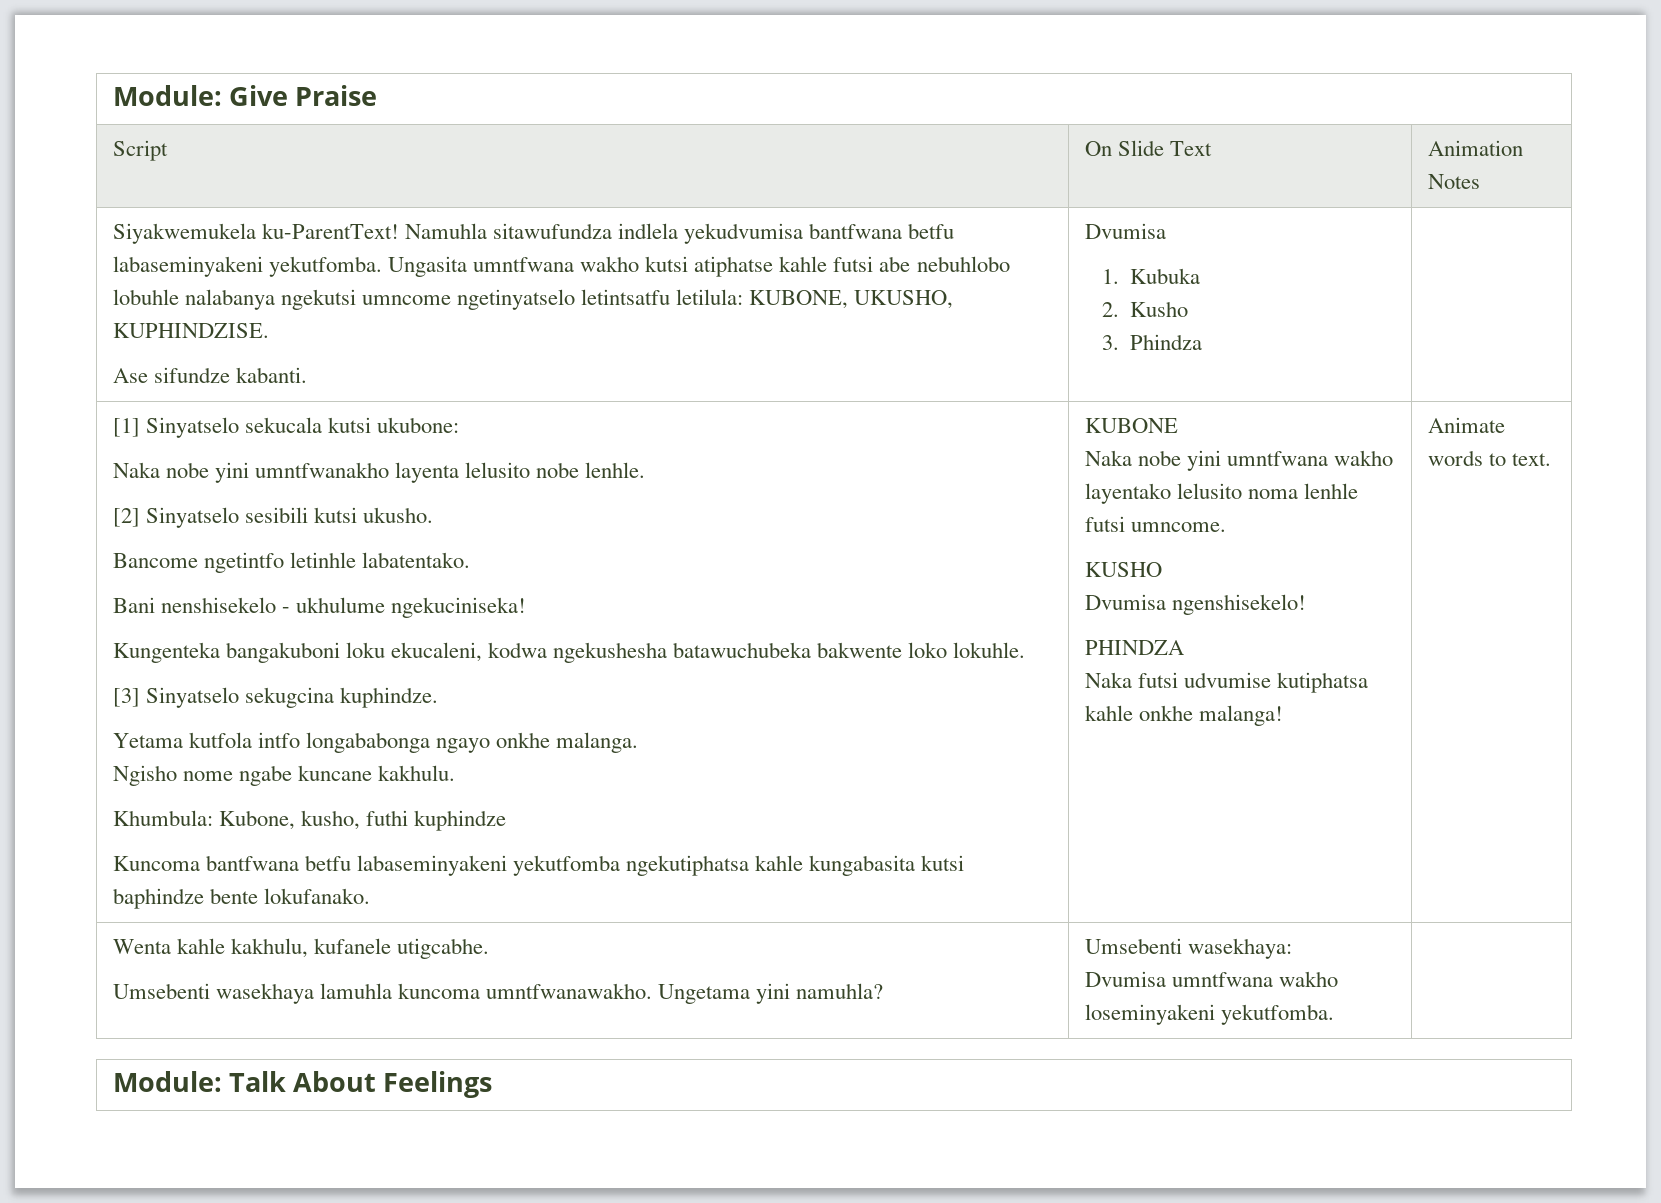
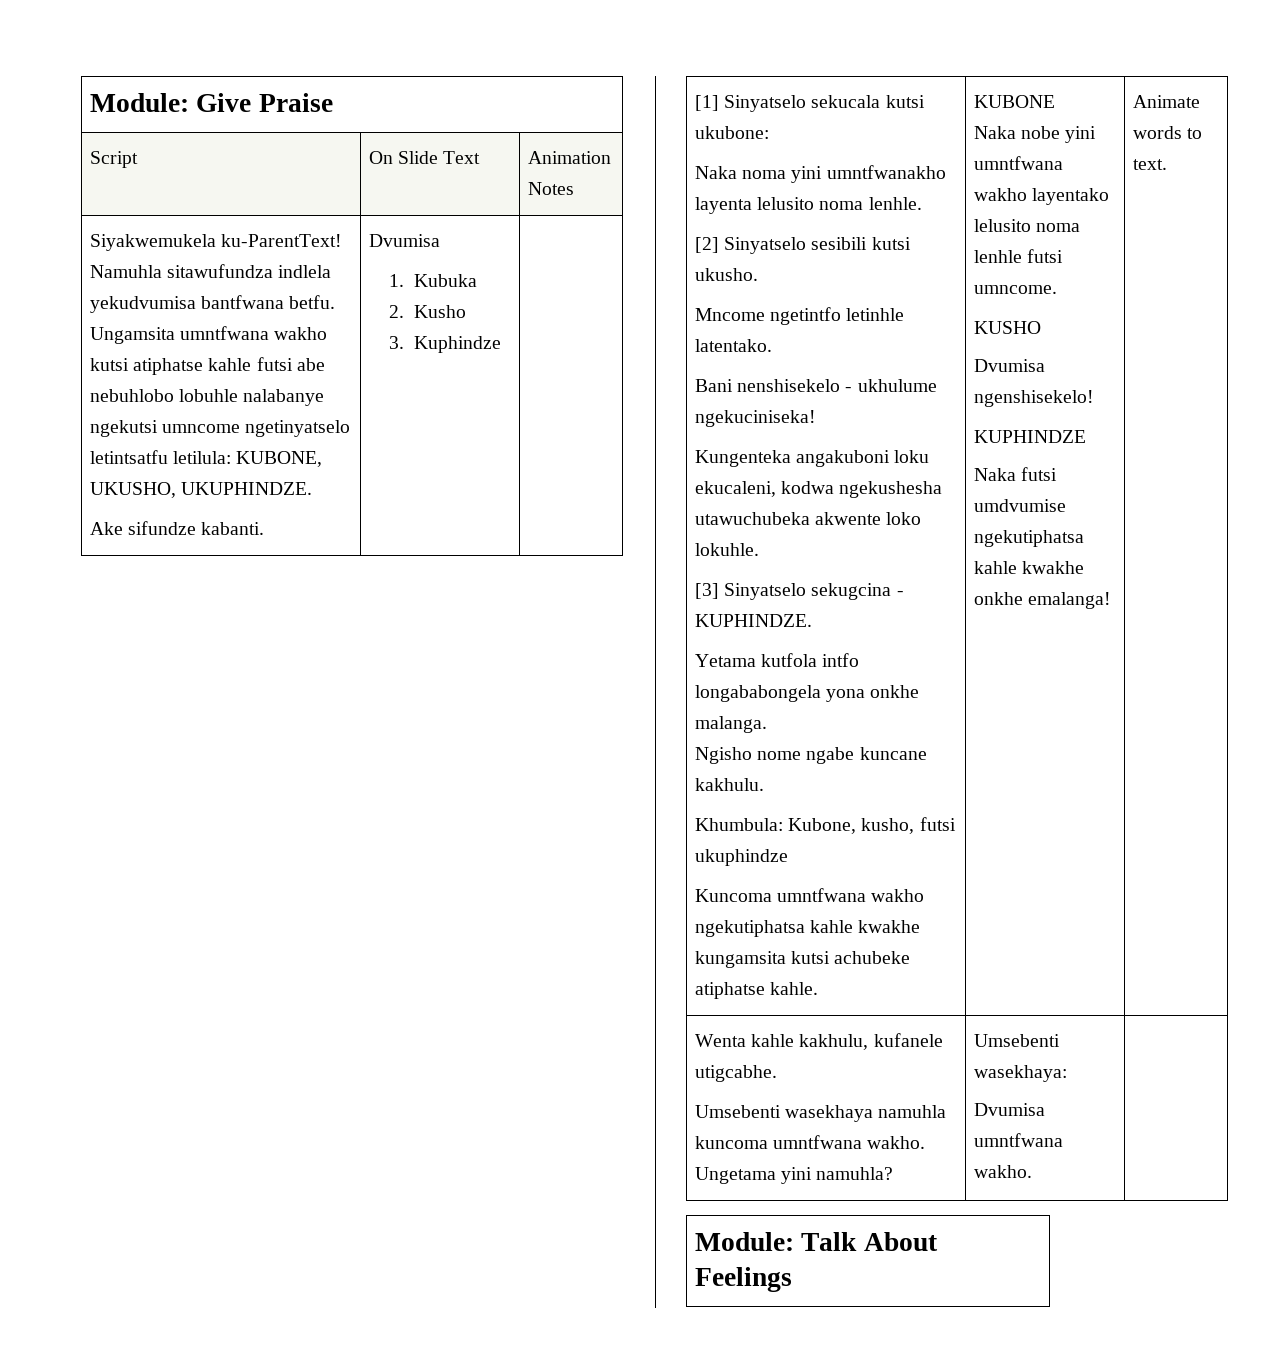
[908,223,955,239] [112,256,467,277] betfu labaseminyakeni yekutfomba. Ungasita -> [289,295,336,309] [89,327,175,344] betfu. Ungamsita
[184,289,275,310] nalabanya -> [243,389,325,406] nalabanye
[112,323,269,338] [112,368,148,383] KUPHINDZISE. // Ase -> [181,482,313,495] [89,522,123,535] UKUPHINDZE. // Ake
[1130,334,1203,350] Phindza -> [413,336,501,353] Kuphindze
[165,462,209,478] nobe -> [742,170,787,179] noma
[536,462,580,478] nobe -> [819,201,864,210] noma
[112,553,198,568] Bancome -> [694,308,765,321] Mncome
[362,552,471,568] labatentako. -> [694,339,772,352] latentako.
[225,642,340,663] bangakuboni -> [796,450,891,467] angakuboni
[673,642,903,658] batawuchubeka bakwente -> [694,512,882,525] utawuchubeka akwente
[340,687,439,708] kuphindze. -> [896,591,904,596] [694,614,812,627] - KUPHINDZE.
[306,732,491,753] longababonga ngayo -> [694,685,866,702] longababongela yona
[366,810,507,831] futhi kuphindze -> [919,817,956,831] [694,849,788,866] futsi ukuphindze
[205,855,965,876] [112,888,370,909] bantfwana betfu labaseminyakeni yekutfomba ngekutiphatsa kahle kungabasita kutsi baphindze bente lokufanako. -> [777,888,925,902] [694,920,921,937] [694,951,911,968] [694,982,819,999] umntfwana wakho ngekutiphatsa kahle kwakhe kungamsita kutsi achubeke atiphatse kahle.
[1084,640,1184,655] PHINDZA -> [973,430,1086,443] KUPHINDZE
[1183,672,1369,693] [1084,705,1283,726] udvumise kutiphatsa kahle onkhe malanga! -> [973,499,1066,512] [973,530,1084,547] [973,561,1085,574] [973,592,1112,609] umdvumise ngekutiphatsa kahle kwakhe onkhe emalanga!
[319,983,653,999] lamuhla kuncoma umntfwanawakho. -> [878,1105,947,1118] [694,1135,926,1149] namuhla kuncoma umntfwana wakho.
[1278,971,1338,987] [1084,1004,1334,1025] wakho loseminyakeni yekutfomba. -> [973,1165,1032,1178] wakho.

